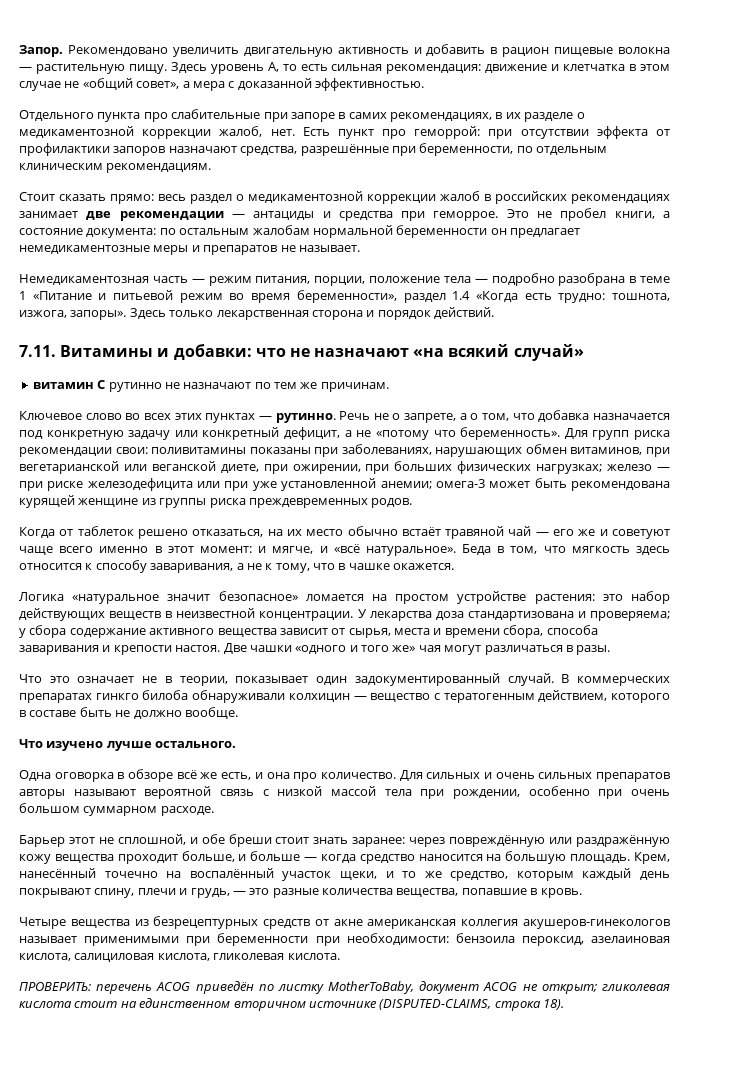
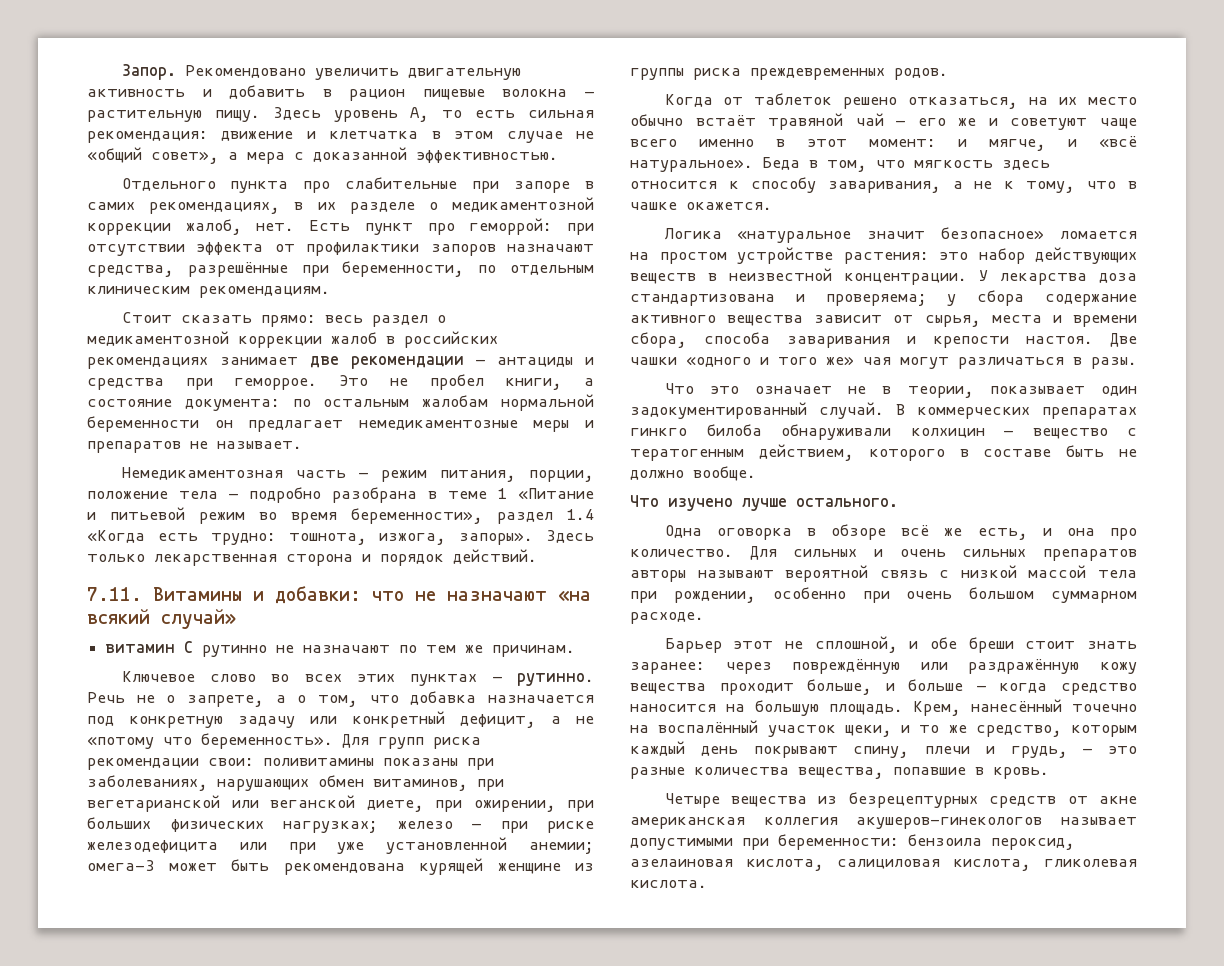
[84,933,449,946] применимыми при беременности при необходимости: -> [630,834,899,850] допустимыми при беременности:
[19,981,670,994] [19,998,564,1011] // ПРОВЕРИТЬ: перечень ACOG приведён по листку MotherToBaby, документ ACOG не открыт; гликолевая кислота стоит на единственном вторичном источнике (DISPUTED-CLAIMS, строка 18). -> (707, 884) none

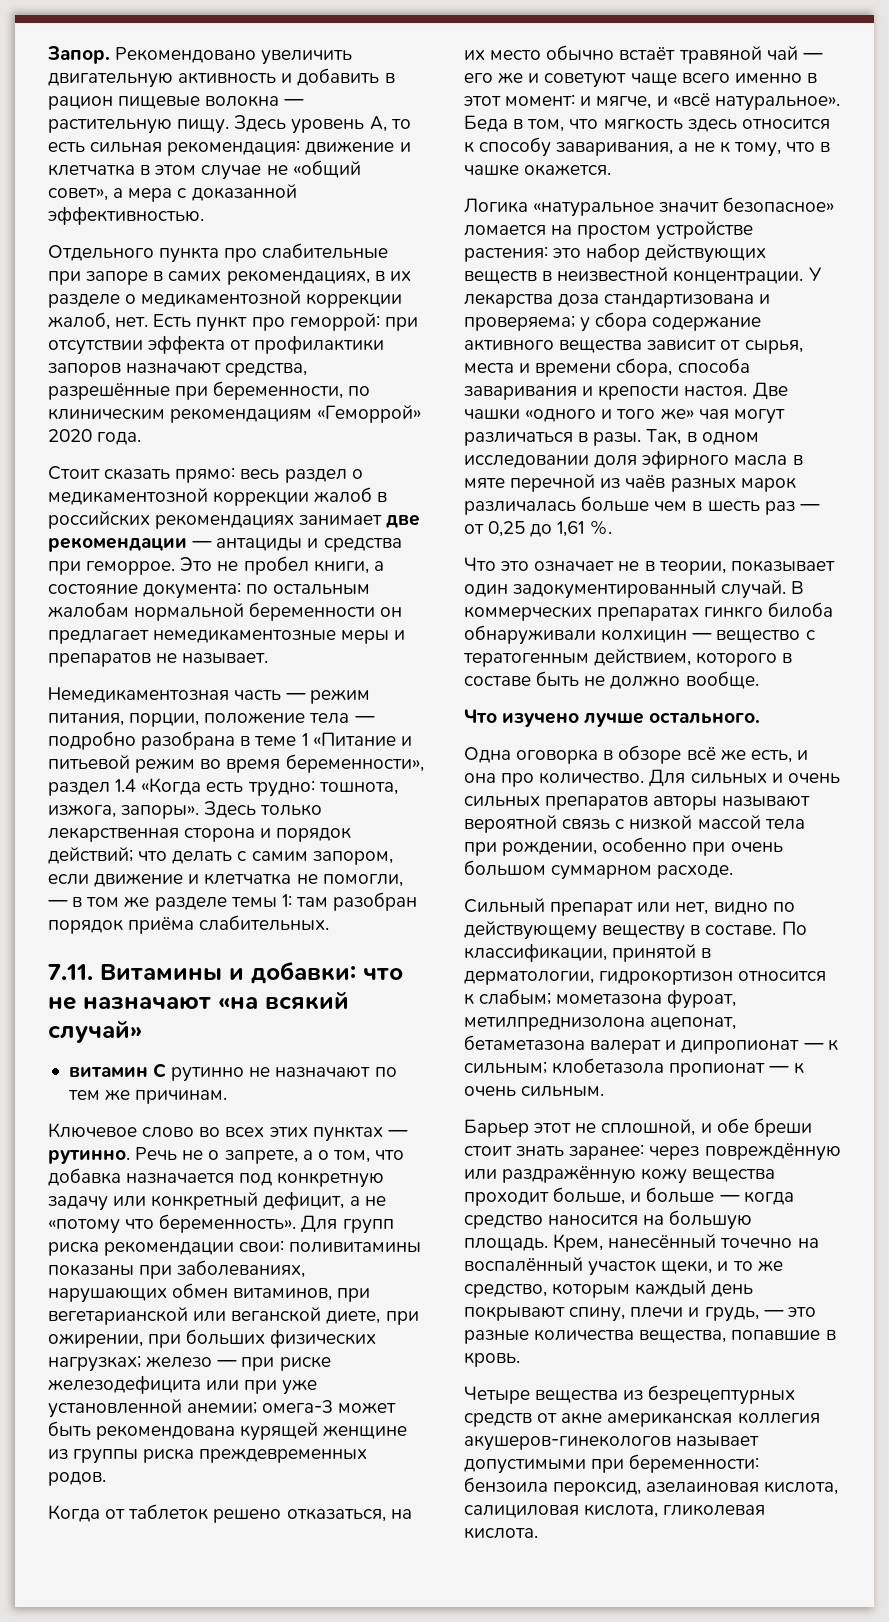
[510,265,594,275] [87,286,330,298] отдельным клиническим рекомендациям. -> [48,405,422,423] [48,429,142,445] клиническим рекомендациям «Геморрой» 2020 года.
[453,549,537,564] действий. -> [48,847,393,865] [48,873,403,887] [48,892,418,911] [48,915,330,934] действий; что делать с самим запором, если движение и клетчатка не помогли, — в том же разделе темы 1: там разобран порядок приёма слабительных.
(1137, 363) none -> [646,429,759,445] [464,450,803,469] [464,474,796,492] [464,496,820,515] [464,520,612,537] Так, в одном исследовании доля эфирного масла в мяте перечной из чаёв разных марок различалась больше чем в шесть раз — от 0,25 до 1,61 %.
(704, 618) none -> [464,898,795,916] [464,921,807,940] [464,943,712,962] [464,970,827,985] [464,989,737,1009] [464,1017,737,1031] [464,1035,838,1054] [464,1058,804,1077] [464,1086,605,1097] // Сильный препарат или нет, видно по действующему веществу в составе. По классификации, принятой в дерматологии, гидрокортизон относится к слабым; мометазона фуроат, метилпреднизолона ацепонат, бетаметазона валерат и дипропионат — к сильным; клобетазола пропионат — к очень сильным.

